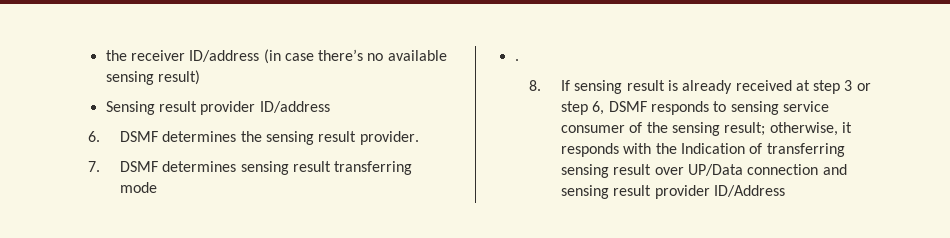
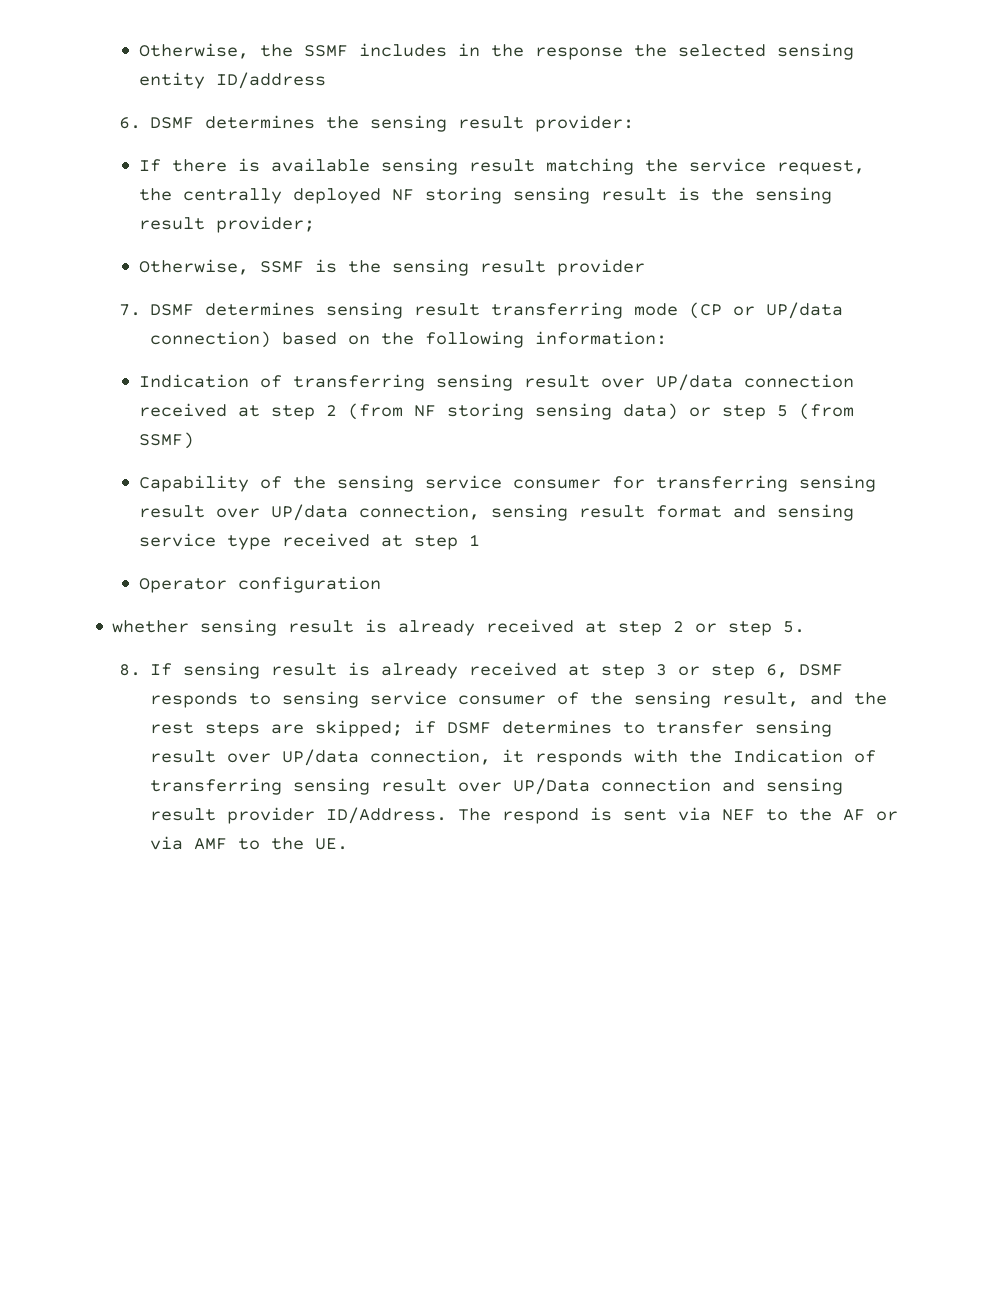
[105,49,447,64] [105,70,200,85] [105,101,256,115] the receiver ID/address (in case there’s no available sensing result) // Sensing result provider -> [139,43,855,60] [139,72,206,89] Otherwise, the SSMF includes in the response the selected sensing entity
[359,131,419,145] provider. -> [534,115,634,132] [139,158,866,175] [139,187,833,204] [139,216,316,233] [139,259,646,276] provider: // If there is available sensing result matching the service request, the centrally deployed NF storing sensing result is the sensing result provider; // Otherwise, SSMF is the sensing result provider
[514,59,519,61] // . -> [688,302,843,319] [149,331,667,348] [139,374,855,391] [139,403,855,420] [139,432,195,449] [139,475,877,492] [139,504,855,521] [139,533,481,550] [139,576,382,593] [112,619,806,636] (CP or UP/data connection) based on the following information: // Indication of transferring sensing result over UP/data connection received at step 2 (from NF storing sensing data) or step 5 (from SSMF) // Capability of the sensing service consumer for transferring sensing result over UP/data connection, sensing result format and sensing service type received at step 1 // Operator configuration // whether sensing result is already received at step 2 or step 5.
[724,122,838,136] result; otherwise, -> [721,692,887,707] [149,720,832,737] [149,749,491,766] result, and the rest steps are skipped; if DSMF determines to transfer sensing result over UP/data connection,
[713,185,785,197] ID/Address -> [325,807,898,824] [149,836,348,850] ID/Address. The respond is sent via NEF to the AF or via AMF to the UE.

